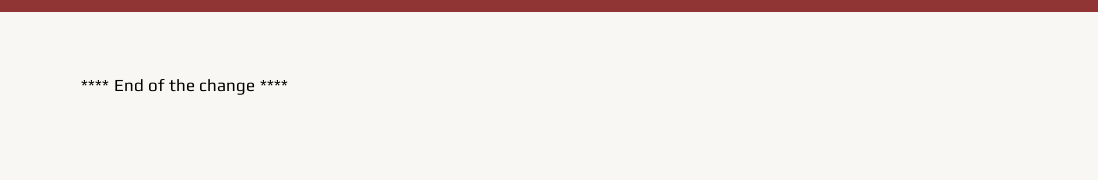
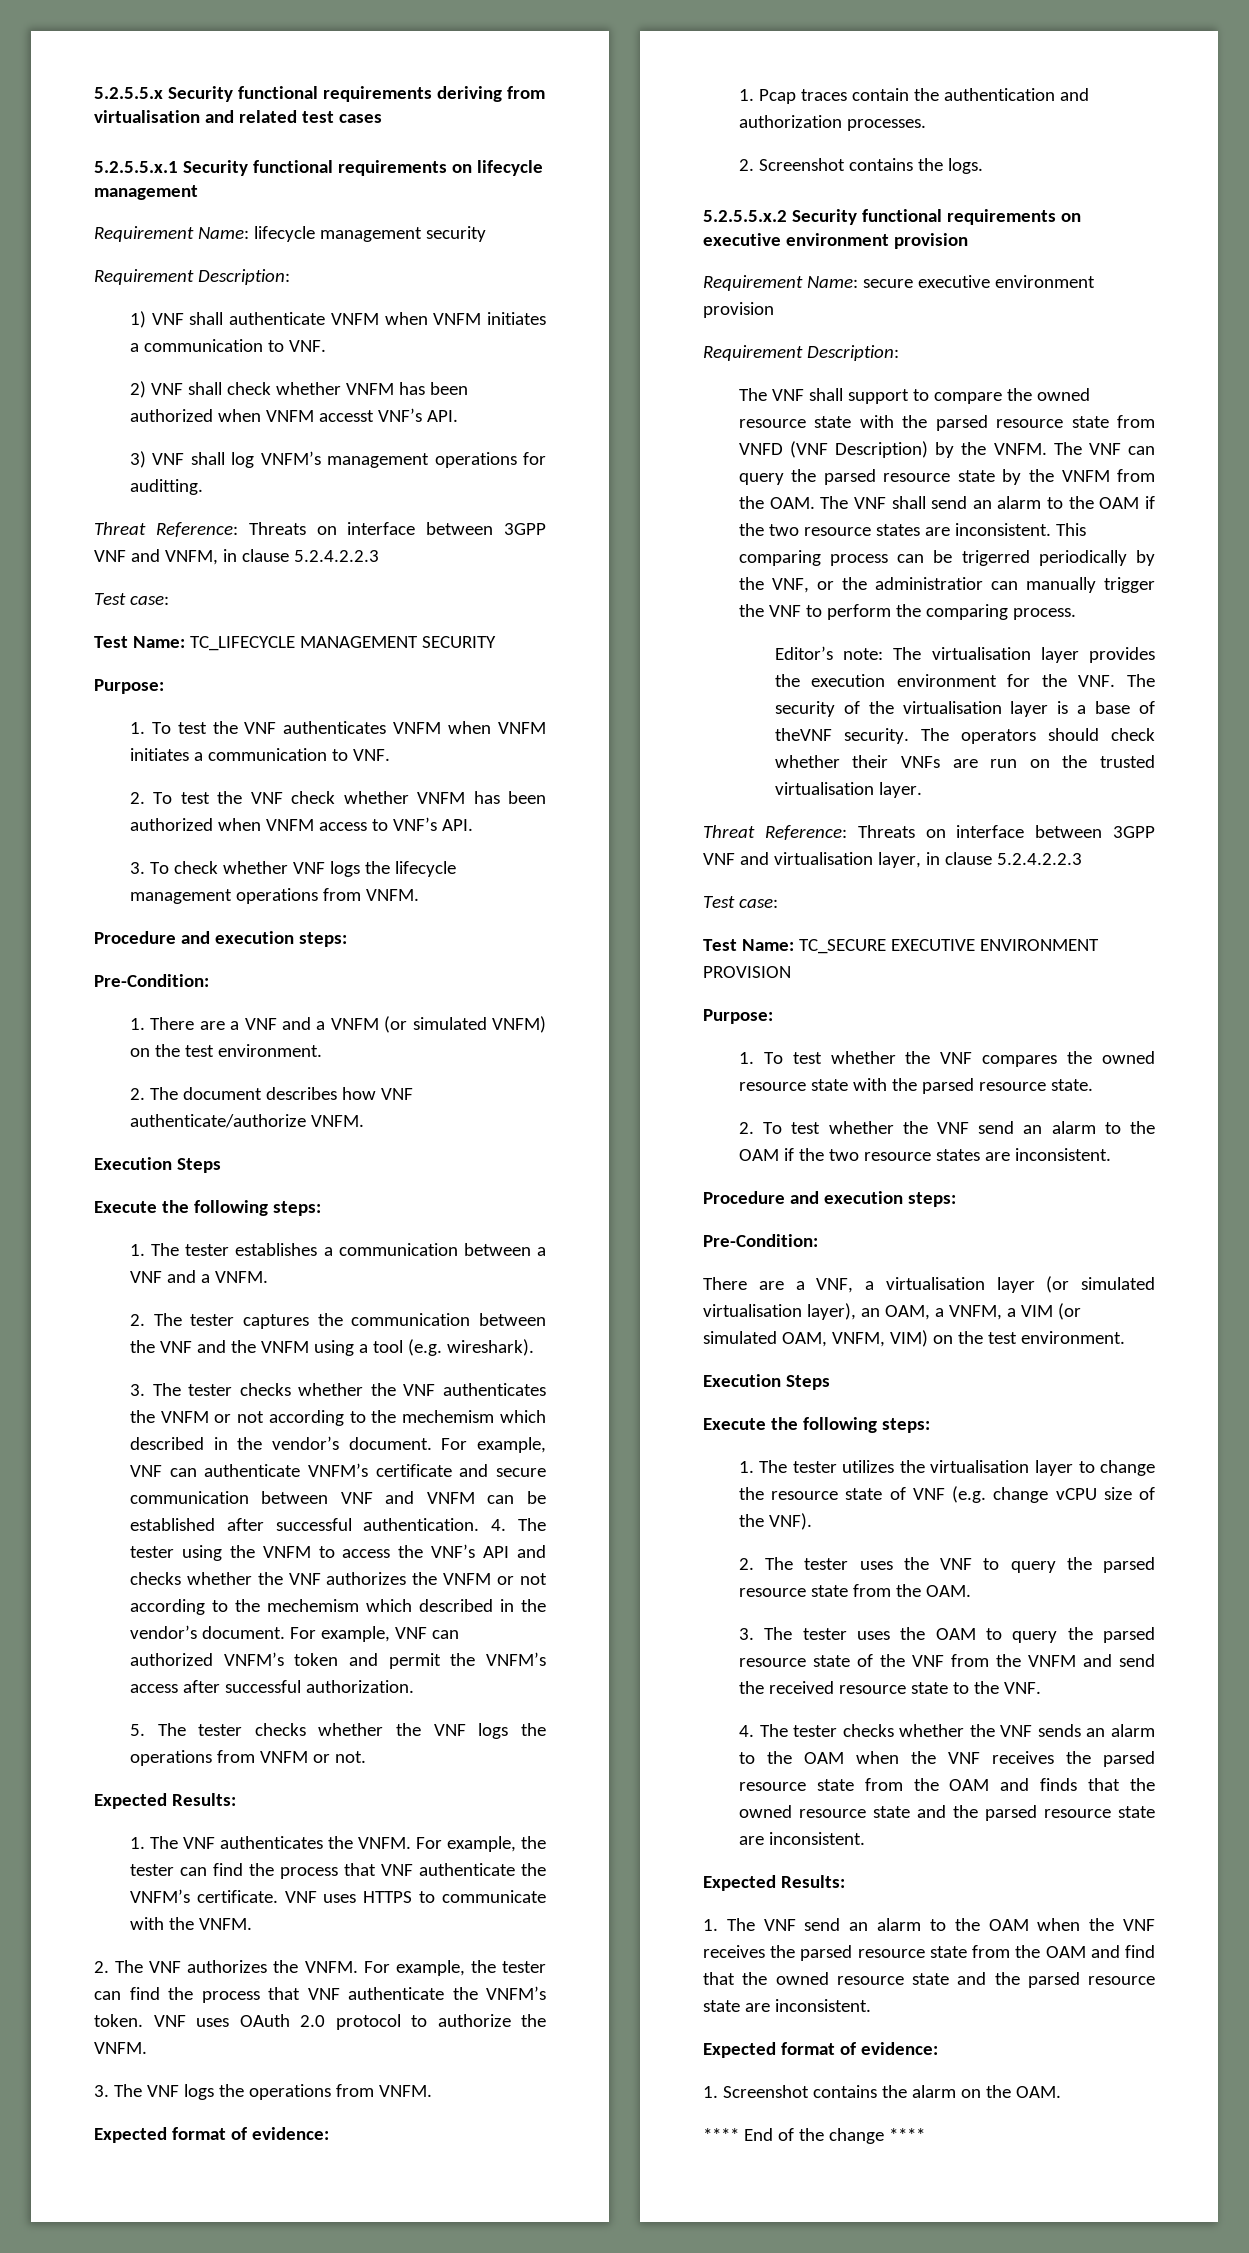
(81, 85) none -> [94,86,545,102] [94,110,382,123] [94,160,543,176] [94,185,198,200] [94,226,486,242] [94,269,290,285] [129,311,546,328] [129,339,326,352] [129,381,468,398] [129,408,458,422] [129,451,546,468] [129,479,203,495] [94,522,546,537] [94,549,379,565] [94,593,169,605] [94,636,496,651] [94,679,164,694] [129,721,546,734] [129,748,390,761] [129,791,546,804] [129,817,473,831] [129,861,456,877] [129,888,419,904] [94,931,347,947] [94,974,209,987] [129,1016,546,1033] [129,1044,322,1057] [129,1087,413,1100] [129,1114,364,1128] [94,1157,221,1173] [94,1200,321,1216] [129,1243,546,1256] [129,1270,268,1283] [129,1313,546,1329] [129,1339,534,1356] [129,1383,546,1396] [129,1410,546,1426] [129,1436,546,1453] [129,1463,546,1477] [129,1491,546,1504] [129,1518,546,1531] [129,1544,546,1561] [129,1572,547,1585] [129,1599,546,1615] [129,1625,459,1642] [129,1652,546,1669] [129,1680,414,1693] [129,1723,546,1739] [129,1750,366,1766] [94,1793,236,1809] [129,1836,546,1852] [129,1863,546,1879] [129,1889,546,1903] [129,1917,252,1930] [94,1960,546,1976] [94,1986,546,2003] [94,2014,546,2030] [94,2042,147,2054] [94,2084,432,2100] [94,2127,329,2143] [738,88,1089,104] [738,115,926,131] [738,158,983,174] [703,209,1081,225] [703,233,968,249] [703,275,1095,291] [703,302,774,318] [703,345,899,361] [738,388,1090,404] [738,415,1155,431] [738,441,1155,458] [738,469,1155,485] [738,496,1155,509] [738,523,1086,536] [738,550,1155,566] [738,577,1155,593] [738,604,1076,620] [774,646,1155,663] [774,674,1155,687] [774,701,1155,717] [774,728,1155,744] [774,755,1155,768] [774,782,922,798] [703,825,1155,840] [703,852,1082,868] [703,896,778,908] [703,939,1099,954] [703,966,791,978] [703,1009,773,1024] [738,1051,1155,1067] [738,1078,1093,1094] [738,1121,1155,1134] [738,1148,1111,1161] [703,1191,956,1207] [703,1234,818,1247] [703,1276,1155,1293] [703,1303,1081,1320] [703,1330,1125,1347] [703,1374,830,1390] [703,1417,930,1433] [738,1460,1155,1476] [738,1486,1155,1503] [738,1513,812,1530] [738,1557,1155,1573] [738,1584,971,1597] [738,1627,1155,1643] [738,1654,1155,1667] [738,1681,1041,1694] [738,1724,1155,1737] [738,1751,1155,1767] [738,1778,1155,1791] [738,1805,1155,1821] [738,1832,865,1845] [703,1875,845,1891] [703,1918,1155,1931] [703,1945,1155,1961] [703,1972,1155,1988] [703,1999,871,2012] [703,2042,938,2058] [703,2085,1061,2098] 5.2.5.5.x Security functional requirements deriving from virtualisation and related test cases // 5.2.5.5.x.1 Security functional requirements on lifecycle management // Requirement Name: lifecycle management security // Requirement Description: // 1) VNF shall authenticate VNFM when VNFM initiates a communication to VNF. // 2) VNF shall check whether VNFM has been authorized when VNFM accesst VNF’s API. // 3) VNF shall log VNFM’s management operations for auditting. // Threat Reference: Threats on interface between 3GPP VNF and VNFM, in clause 5.2.4.2.2.3 // Test case: // Test Name: TC_LIFECYCLE MANAGEMENT SECURITY // Purpose: // 1. To test the VNF authenticates VNFM when VNFM initiates a communication to VNF. // 2. To test the VNF check whether VNFM has been authorized when VNFM access to VNF’s API. // 3. To check whether VNF logs the lifecycle management operations from VNFM. // Procedure and execution steps: // Pre-Condition: // 1. There are a VNF and a VNFM (or simulated VNFM) on the test environment. // 2. The document describes how VNF authenticate/authorize VNFM. // Execution Steps // Execute the following steps: // 1. The tester establishes a communication between a VNF and a VNFM. // 2. The tester captures the communication between the VNF and the VNFM using a tool (e.g. wireshark). // 3. The tester checks whether the VNF authenticates the VNFM or not according to the mechemism which described in the vendor’s document. For example, VNF can authenticate VNFM’s certificate and secure communication between VNF and VNFM can be established after successful authentication. 4. The tester using the VNFM to access the VNF’s API and checks whether the VNF authorizes the VNFM or not according to the mechemism which described in the vendor’s document. For example, VNF can authorized VNFM’s token and permit the VNFM’s access after successful authorization. // 5. The tester checks whether the VNF logs the operations from VNFM or not. // Expected Results: // 1. The VNF authenticates the VNFM. For example, the tester can find the process that VNF authenticate the VNFM’s certificate. VNF uses HTTPS to communicate with the VNFM. // 2. The VNF authorizes the VNFM. For example, the tester can find the process that VNF authenticate the VNFM’s token. VNF uses OAuth 2.0 protocol to authorize the VNFM. // 3. The VNF logs the operations from VNFM. // Expected format of evidence: // 1. Pcap traces contain the authentication and authorization processes. // 2. Screenshot contains the logs. // 5.2.5.5.x.2 Security functional requirements on executive environment provision // Requirement Name: secure executive environment provision // Requirement Description: // The VNF shall support to compare the owned resource state with the parsed resource state from VNFD (VNF Description) by the VNFM. The VNF can query the parsed resource state by the VNFM from the OAM. The VNF shall send an alarm to the OAM if the two resource states are inconsistent. This comparing process can be trigerred periodically by the VNF, or the administratior can manually trigger the VNF to perform the comparing process. // Editor’s note: The virtualisation layer provides the execution environment for the VNF. The security of the virtualisation layer is a base of theVNF security. The operators should check whether their VNFs are run on the trusted virtualisation layer. // Threat Reference: Threats on interface between 3GPP VNF and virtualisation layer, in clause 5.2.4.2.2.3 // Test case: // Test Name: TC_SECURE EXECUTIVE ENVIRONMENT PROVISION // Purpose: // 1. To test whether the VNF compares the owned resource state with the parsed resource state. // 2. To test whether the VNF send an alarm to the OAM if the two resource states are inconsistent. // Procedure and execution steps: // Pre-Condition: // There are a VNF, a virtualisation layer (or simulated virtualisation layer), an OAM, a VNFM, a VIM (or simulated OAM, VNFM, VIM) on the test environment. // Execution Steps // Execute the following steps: // 1. The tester utilizes the virtualisation layer to change the resource state of VNF (e.g. change vCPU size of the VNF). // 2. The tester uses the VNF to query the parsed resource state from the OAM. // 3. The tester uses the OAM to query the parsed resource state of the VNF from the VNFM and send the received resource state to the VNF. // 4. The tester checks whether the VNF sends an alarm to the OAM when the VNF receives the parsed resource state from the OAM and finds that the owned resource state and the parsed resource state are inconsistent. // Expected Results: // 1. The VNF send an alarm to the OAM when the VNF receives the parsed resource state from the OAM and find that the owned resource state and the parsed resource state are inconsistent. // Expected format of evidence: // 1. Screenshot contains the alarm on the OAM. //

